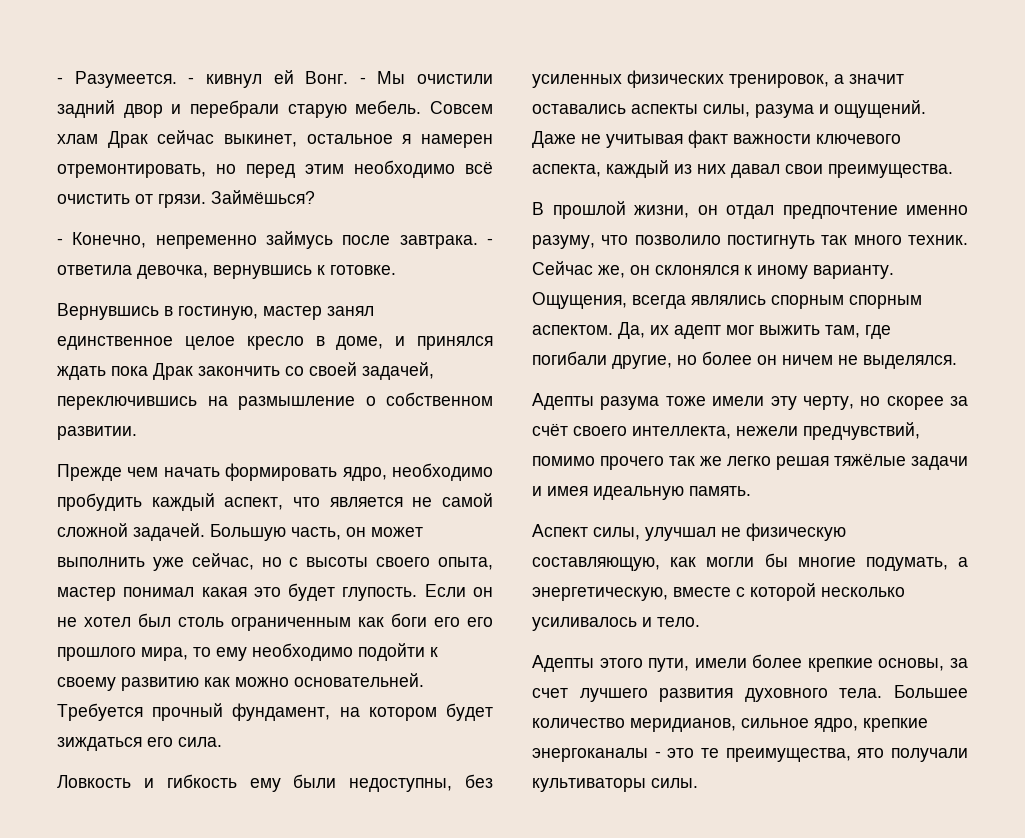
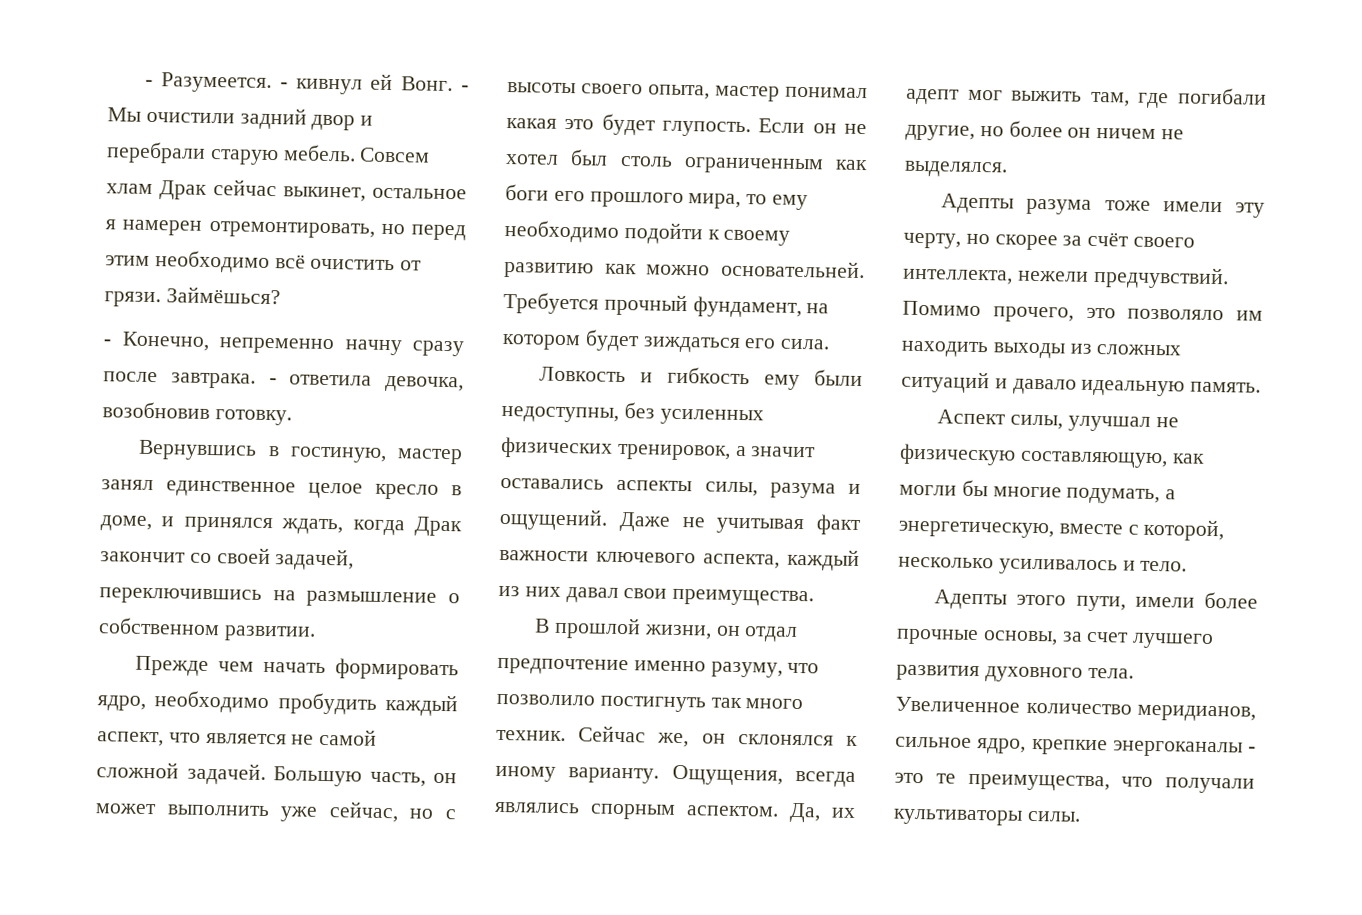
[266,231,333,249] займусь -> [344,339,464,357] начну сразу
[213,265,396,279] вернувшись к готовке. -> [102,401,292,426] возобновив готовку.
[57,363,280,380] ждать пока Драк закончить -> [281,516,462,537] [100,551,186,563] ждать, когда Драк закончит
[467,617,493,627] его -> (585, 196) none
[849,295,922,309] спорным -> (676, 811) none
[803,422,920,440] [532,453,968,470] [532,486,588,496] предчувствий, помимо прочего так же легко решая тяжёлые задачи и имея -> [1092,265,1229,290] [902,300,1263,323] [901,340,1182,359] [901,370,1077,395] предчувствий. Помимо прочего, это позволяло им находить выходы из сложных ситуаций и давало
[750,583,816,601] которой -> [1143,518,1226,542] которой,
[807,658,873,672] крепкие -> [896,628,979,646] прочные
[894,685,968,698] Большее -> [895,696,1020,713] Увеличенное
[857,748,885,758] ято -> [1121,776,1154,788] что

